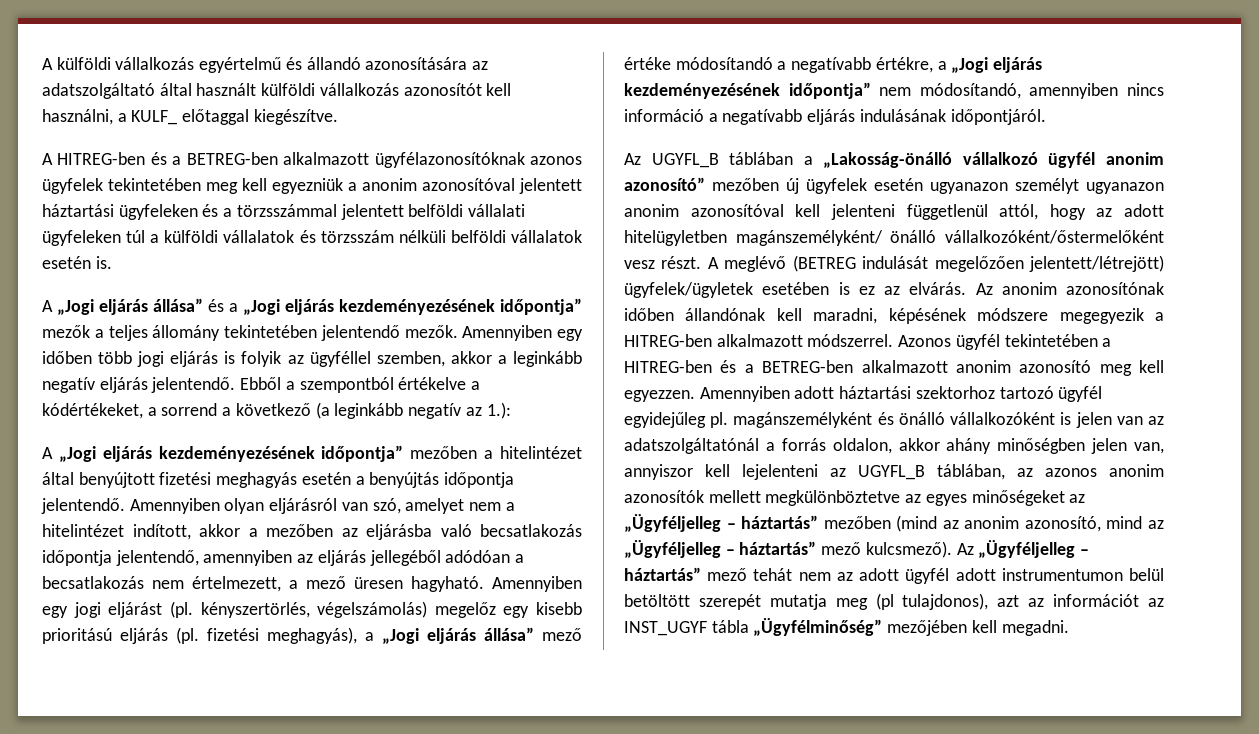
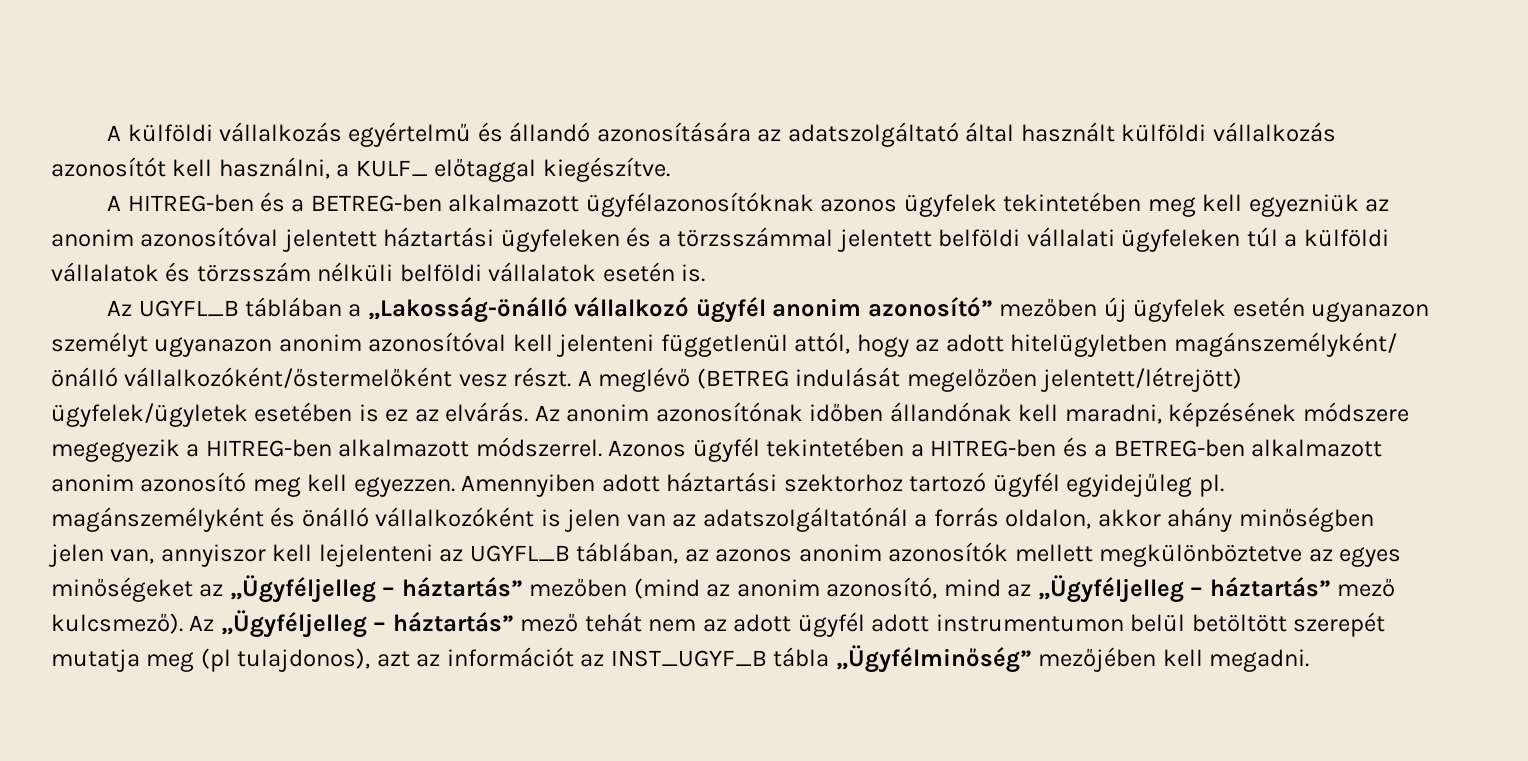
[348,182,357,191] a -> [1365,199,1390,212] az
[42,298,582,315] [42,325,583,341] [42,351,582,367] [42,377,481,393] [42,402,511,419] [42,445,583,462] [42,472,515,488] [41,498,515,514] [42,524,582,540] [42,550,525,566] [42,576,582,592] [42,601,582,618] [42,627,582,644] [624,57,1043,73] [624,82,1164,99] [624,109,1046,125] // A „Jogi eljárás állása” és a „Jogi eljárás kezdeményezésének időpontja” mezők a teljes állomány tekintetében jelentendő mezők. Amennyiben egy időben több jogi eljárás is folyik az ügyféllel szemben, akkor a leginkább negatív eljárás jelentendő. Ebből a szempontból értékelve a kódértékeket, a sorrend a következő (a leginkább negatív az 1.): // A „Jogi eljárás kezdeményezésének időpontja” mezőben a hitelintézet által benyújtott fizetési meghagyás esetén a benyújtás időpontja jelentendő. Amennyiben olyan eljárásról van szó, amelyet nem a hitelintézet indított, akkor a mezőben az eljárásba való becsatlakozás időpontja jelentendő, amennyiben az eljárás jellegéből adódóan a becsatlakozás nem értelmezett, a mező üresen hagyható. Amennyiben egy jogi eljárást (pl. kényszertörlés, végelszámolás) megelőz egy kisebb prioritású eljárás (pl. fizetési meghagyás), a „Jogi eljárás állása” mező értéke módosítandó a negatívabb értékre, a „Jogi eljárás kezdeményezésének időpontja” nem módosítandó, amennyiben nincs információ a negatívabb eljárás indulásának időpontjáról. -> (706, 273) none
[888,308,966,324] képésének -> [1168,402,1297,427] képzésének
[624,621,707,636] INST_UGYF -> [610,650,767,667] INST_UGYF_B

